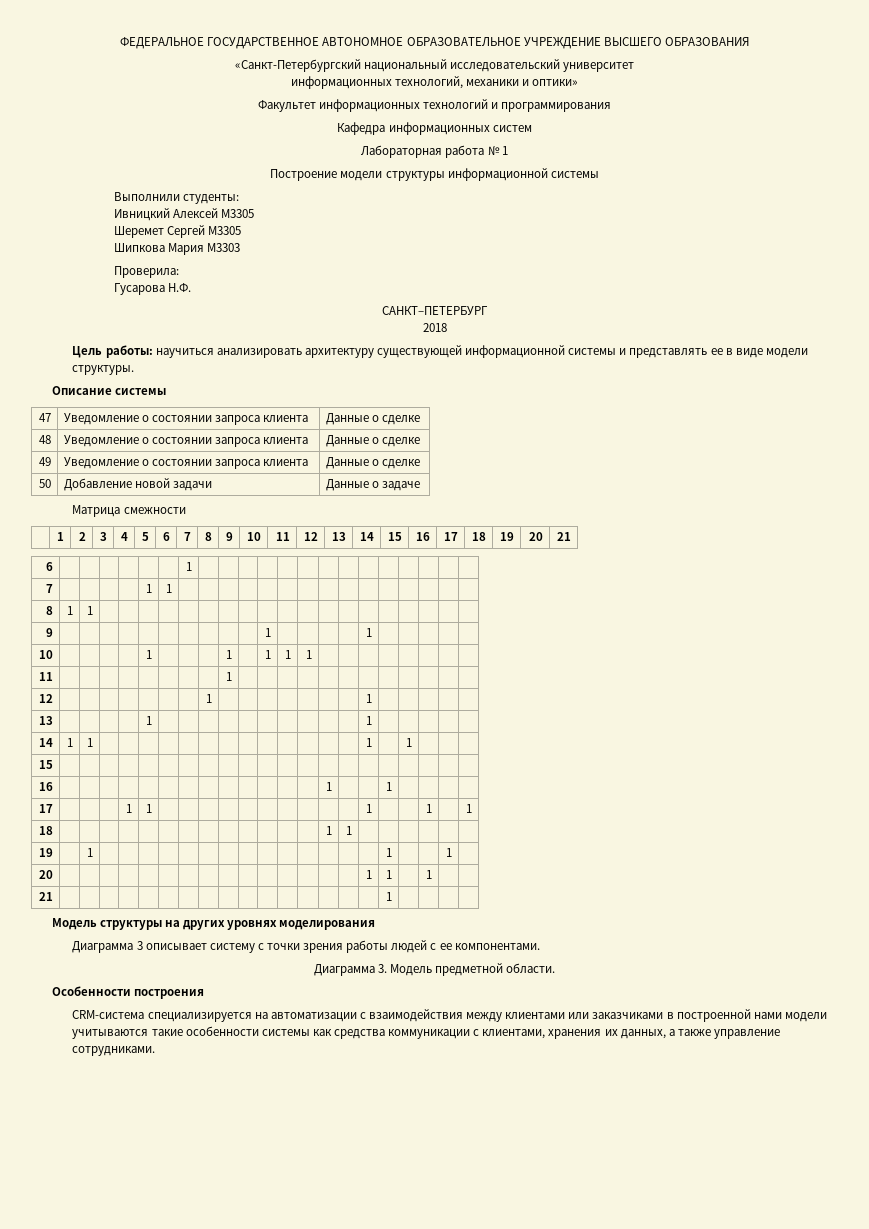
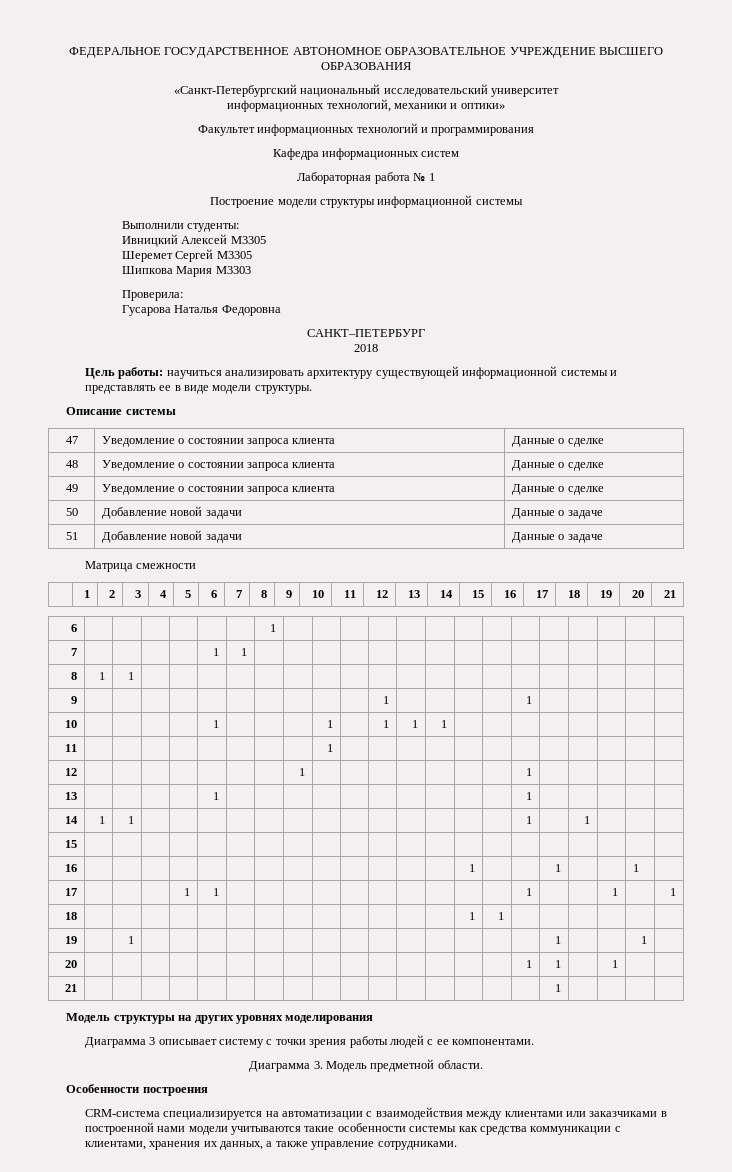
[168,283,192,292] Н.Ф. -> [174,305,281,316] Наталья Федоровна
(420, 486) none -> [65,532,78,540] [101,530,242,543] [511,532,603,543] // 51 | Добавление новой задачи | Данные о задаче
(393, 786) none -> [632,864,639,872] 1

